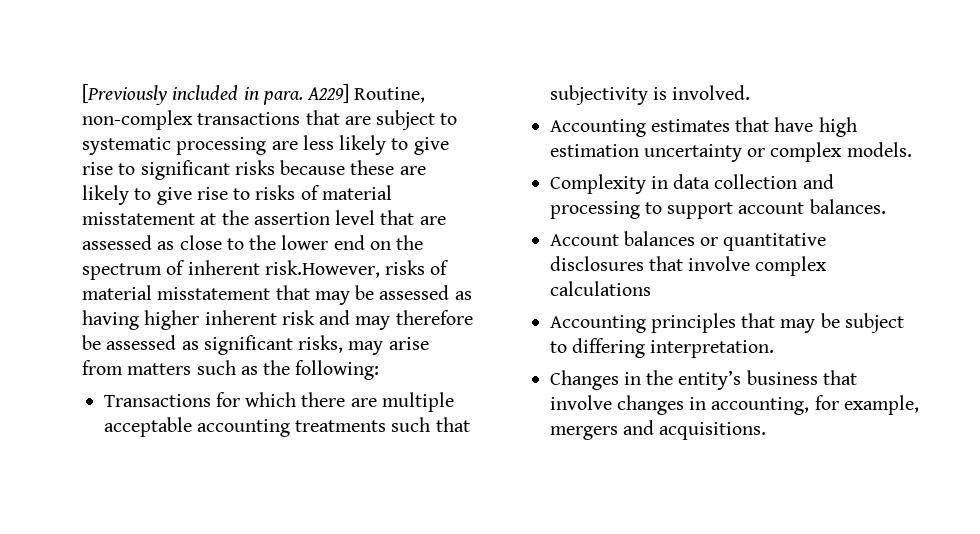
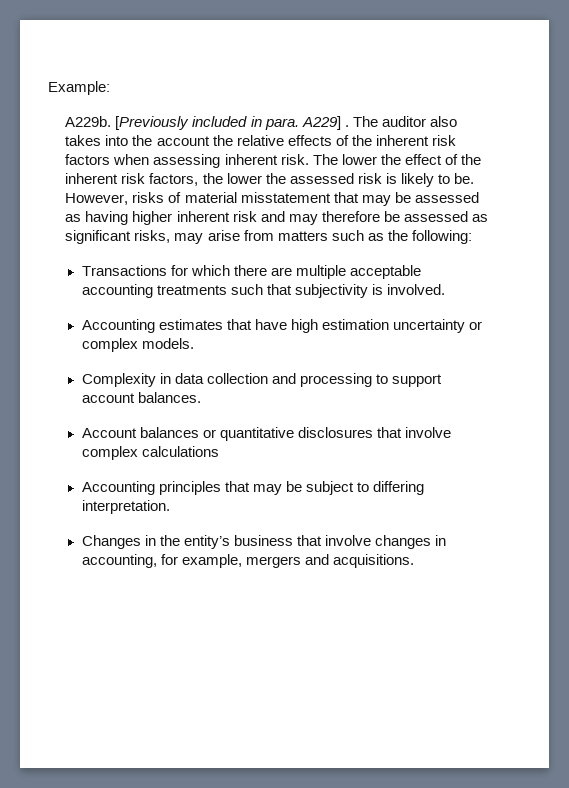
(82, 94) none -> [48,81,110,95] [65,116,112,127] Example: // A229b.
[354,87,426,103] [82,110,458,130] [82,135,449,155] [82,160,426,180] [82,185,393,205] [82,210,446,225] [82,235,424,250] [82,260,380,280] Routine, non-complex transactions that are subject to systematic processing are less likely to give rise to significant risks because these are likely to give rise to risks of material misstatement at the assertion level that are assessed as close to the lower end on the spectrum of inherent risk.However, -> [344,116,457,127] [65,135,456,146] [65,154,481,168] [65,173,474,187] [65,193,129,205] . The auditor also takes into the account the relative effects of the inherent risk factors when assessing inherent risk. The lower the effect of the inherent risk factors, the lower the assessed risk is likely to be. However,

